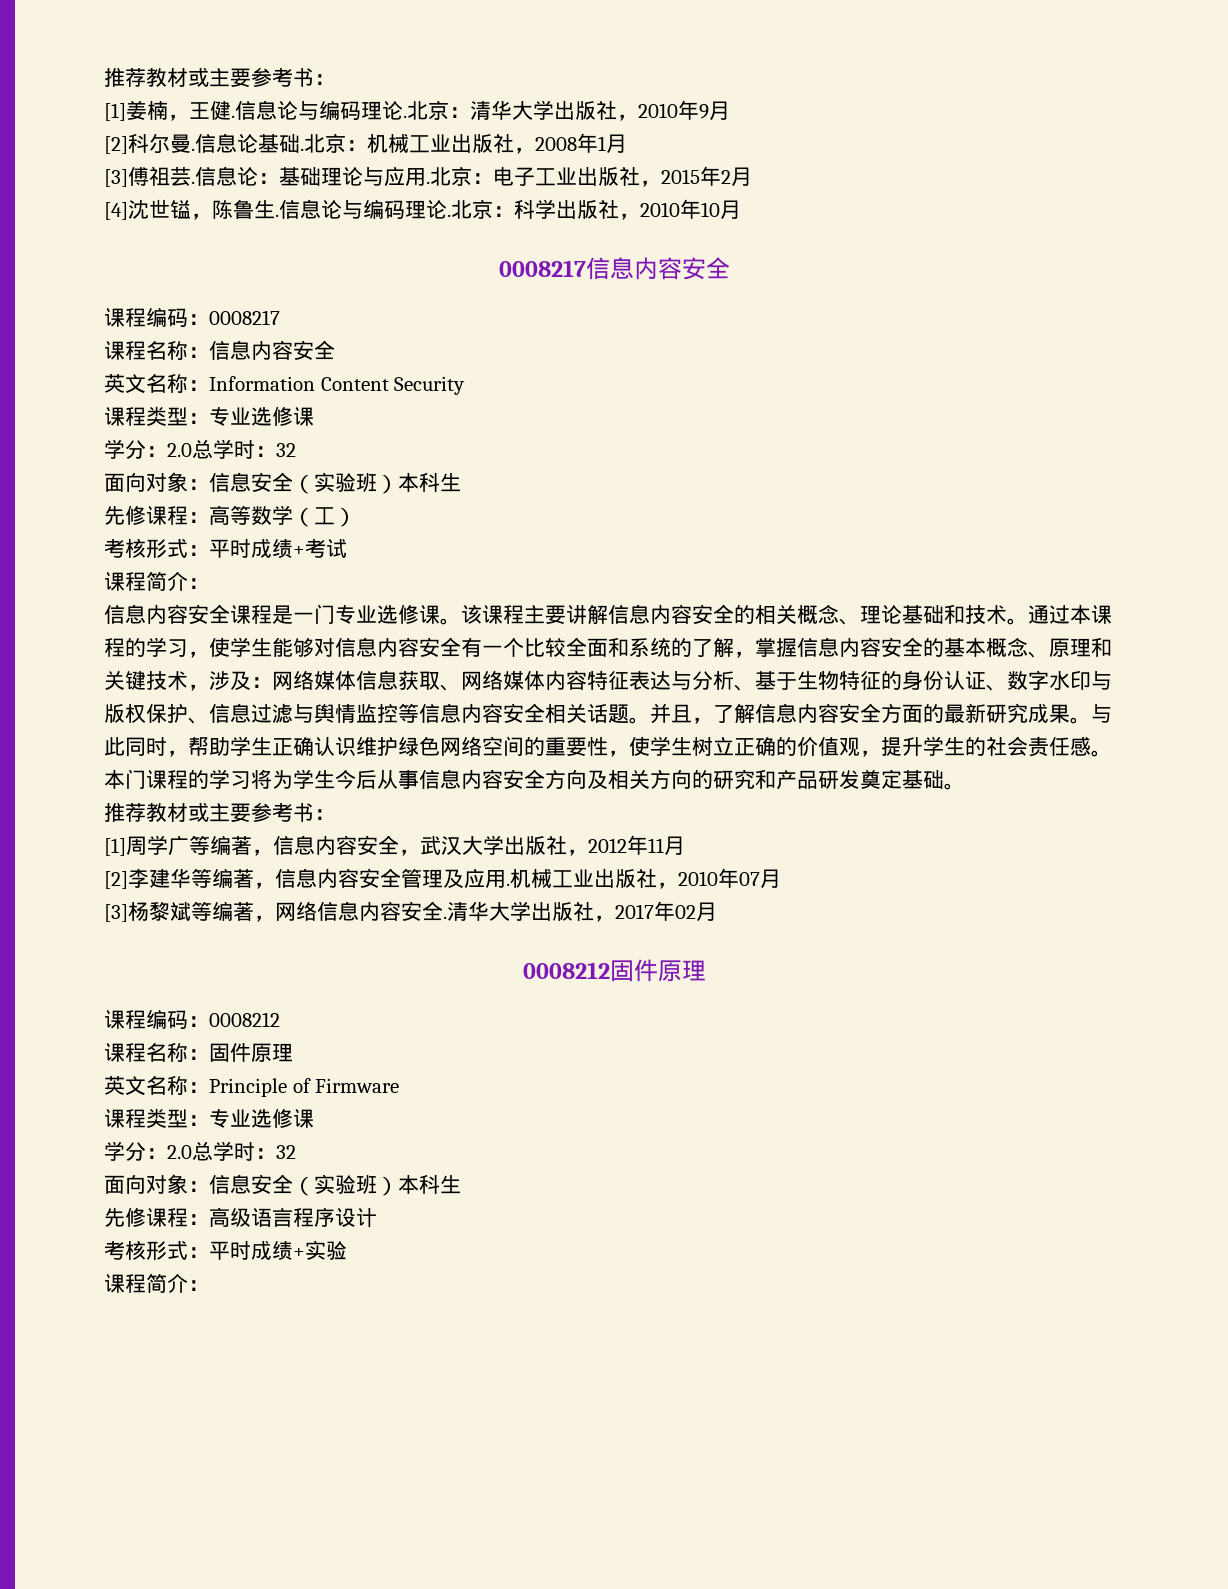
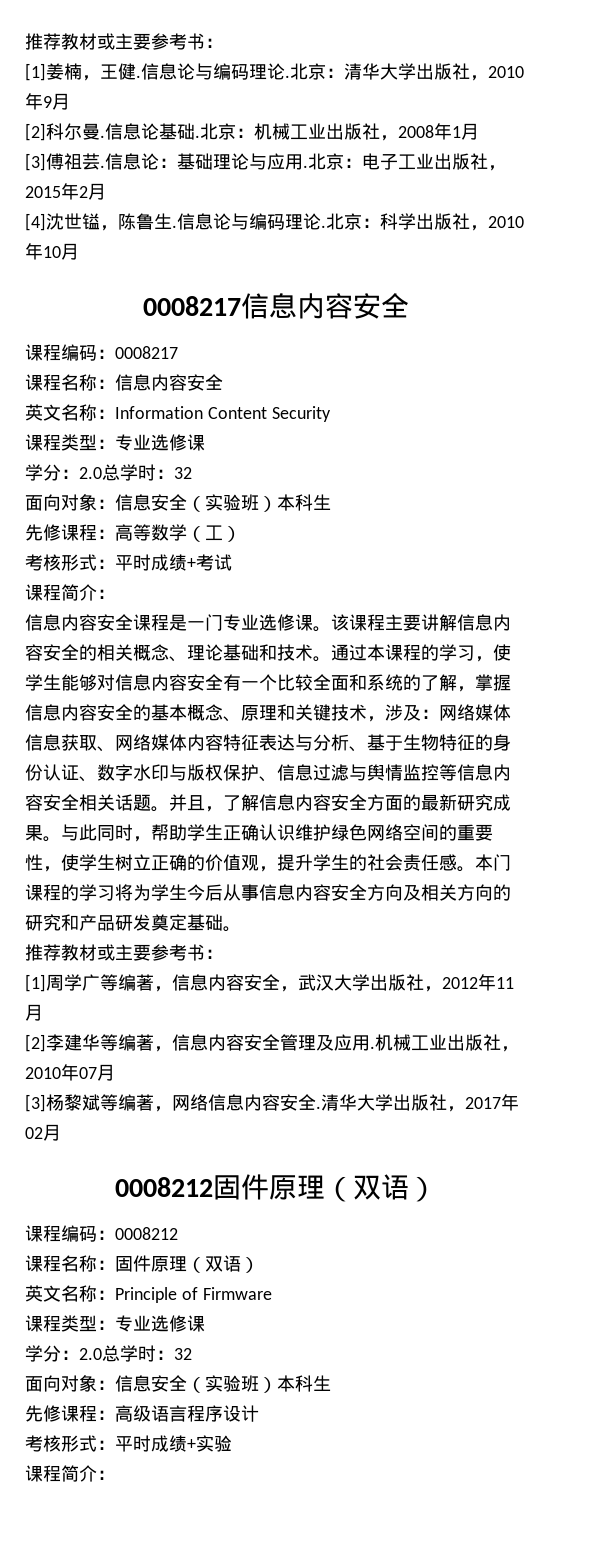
(706, 970) none -> [324,1174,437,1202] （双语）
(293, 1052) none -> [187,1255,259,1273] （双语）

